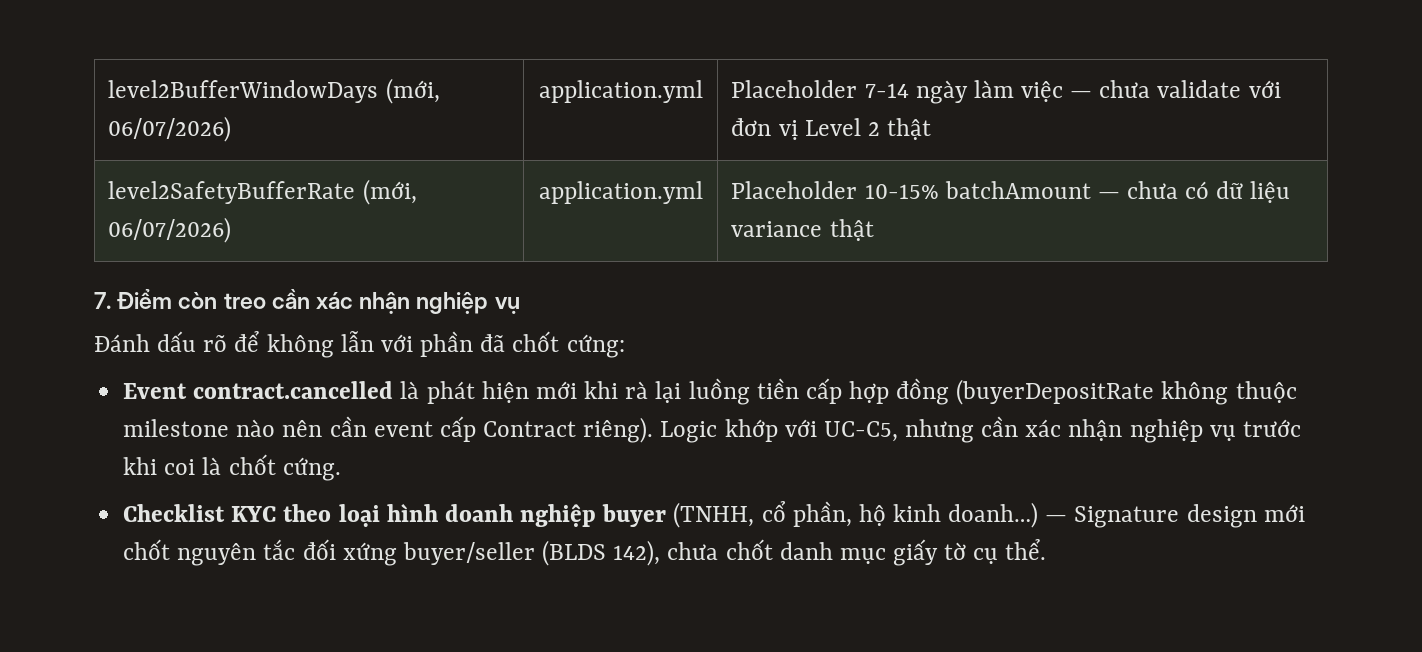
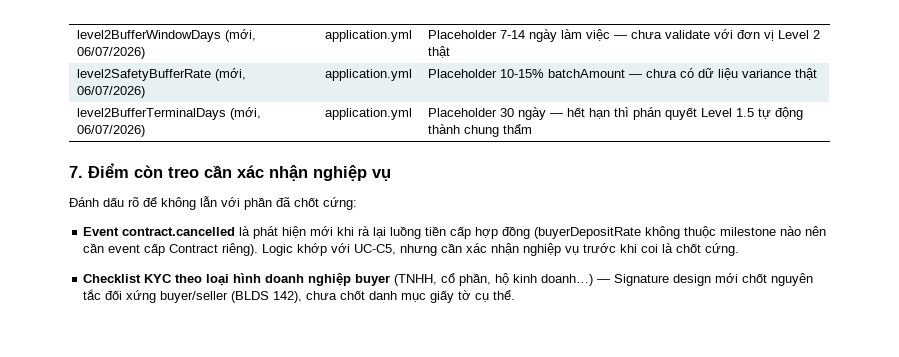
(874, 230) none -> [77,107,262,120] [77,125,146,137] [324,108,412,120] [428,107,804,120] [428,124,533,137] // level2BufferTerminalDays (mới, 06/07/2026) | application.yml | Placeholder 30 ngày — hết hạn thì phán quyết Level 1.5 tự động thành chung thẩm

